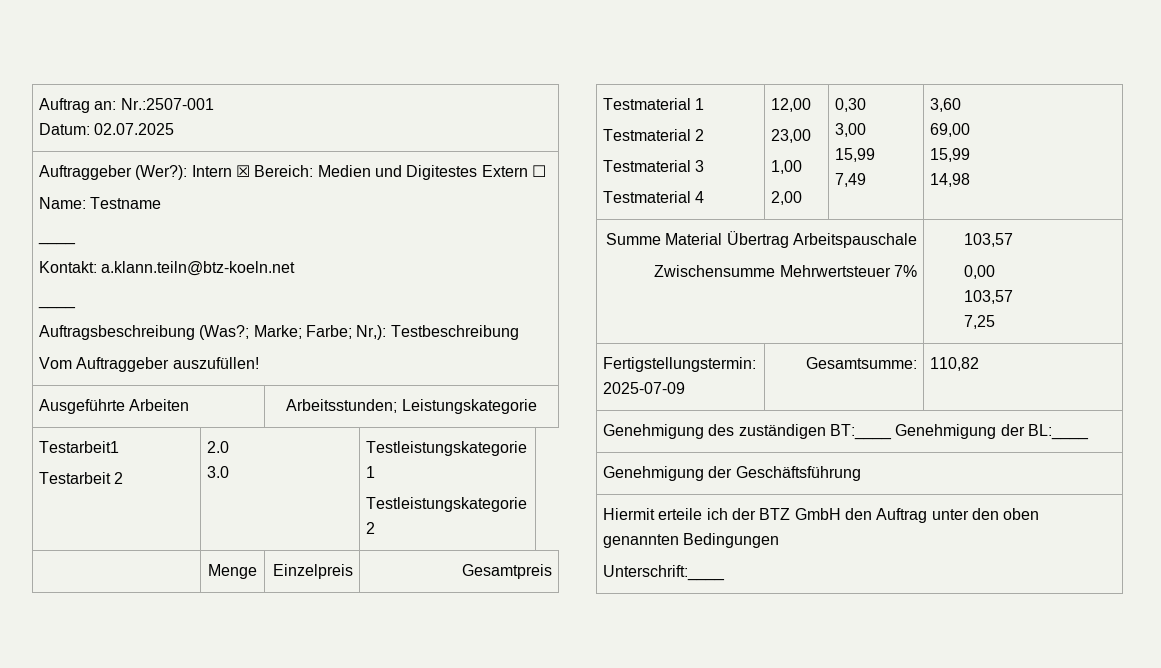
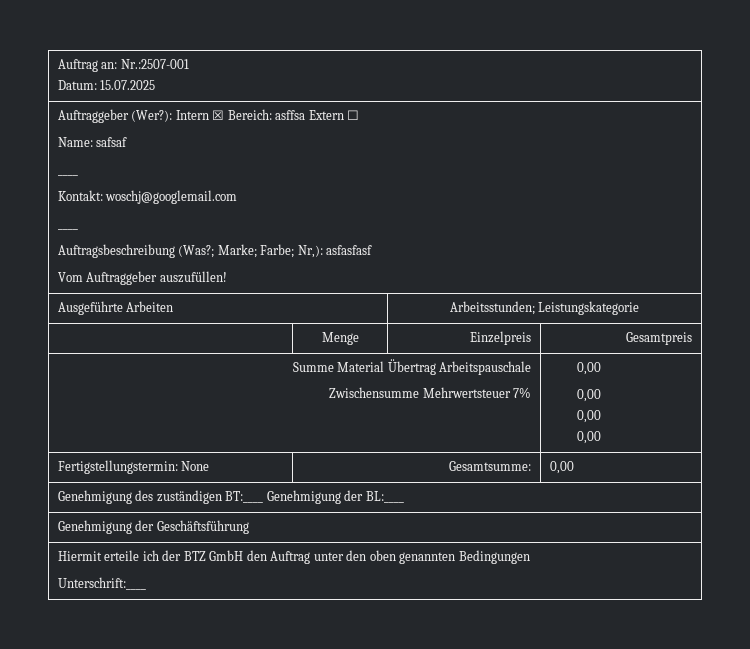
[94,123,175,135] 02.07.2025 -> [100,80,156,90] 15.07.2025
[317,165,478,180] Medien und Digitestes -> [275,110,306,120] asffsa
[90,197,162,209] Testname -> [96,137,128,147] safsaf
[101,261,296,276] a.klann.teiln@btz-koeln.net -> [105,190,238,204] woschj@googlemail.com
[390,325,519,340] Testbeschreibung -> [326,245,373,255] asfasfasf
[39,441,120,453] [39,472,124,484] [207,441,230,453] [207,466,230,478] [366,441,528,456] [366,466,376,478] [366,497,528,512] [366,522,376,534] [208,564,257,579] [272,564,353,579] [461,564,552,579] [603,98,705,110] [603,129,705,141] [603,160,705,172] [603,191,705,203] [771,98,812,112] [771,129,812,143] [771,160,803,174] [771,191,803,205] [835,98,867,112] [835,123,867,137] [835,148,876,162] [835,173,867,187] [930,98,962,112] [930,123,971,137] [930,148,971,162] [930,173,971,187] Testarbeit1 // Testarbeit 2 | 2.0 // 3.0 | Testleistungskategorie 1 // Testleistungskategorie 2 // | Menge | Einzelpreis | Gesamtpreis // Testmaterial 1 // Testmaterial 2 // Testmaterial 3 // Testmaterial 4 | 12,00 // 23,00 // 1,00 // 2,00 | 0,30 // 3,00 // 15,99 // 7,49 | 3,60 // 69,00 // 15,99 // 14,98 -> [321,332,359,345] [470,331,532,345] [626,332,693,345] | Menge | Einzelpreis | Gesamtpreis
[964,233,1014,247] [964,265,996,279] [964,290,1014,304] [964,315,996,329] [603,357,757,372] [603,382,686,394] 103,57 // 0,00 // 103,57 // 7,25 // Fertigstellungstermin: 2025-07-09 -> [577,362,602,375] [577,389,602,402] [577,410,602,423] [577,431,602,444] [57,460,210,474] 0,00 // 0,00 // 0,00 // 0,00 // Fertigstellungstermin: None
[930,357,980,371] 110,82 -> [549,461,574,474] 0,00

